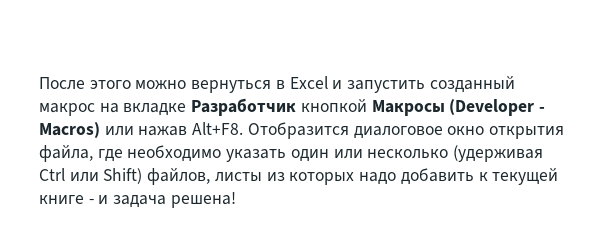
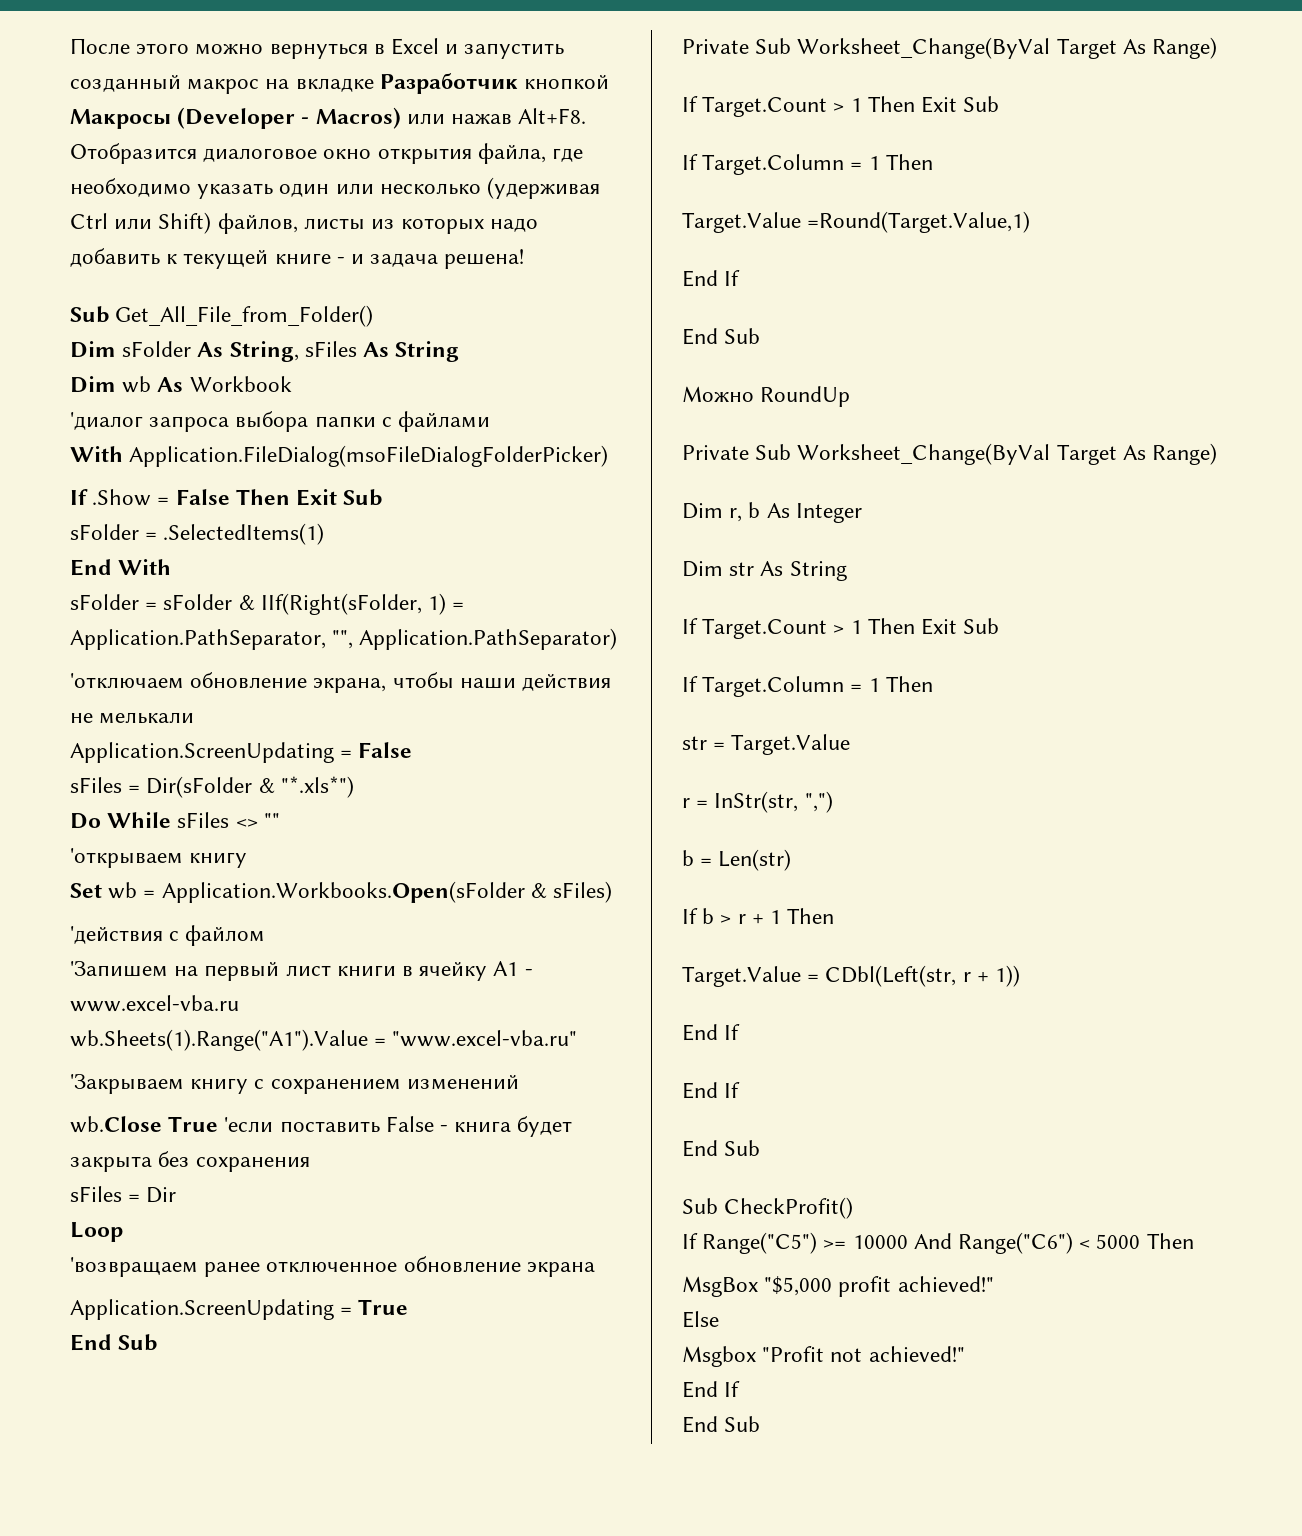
(236, 200) none -> [70,305,374,327] [70,341,460,362] [70,376,292,393] [70,411,491,432] [70,445,609,467] [70,489,383,506] [70,523,325,545] [70,559,172,576] [70,593,465,615] [70,628,618,650] [70,672,612,693] [70,712,195,724] [70,742,413,763] [70,776,354,798] [70,812,280,829] [70,848,248,868] [70,881,613,903] [70,925,266,946] [70,961,533,981] [70,995,239,1012] [70,1029,578,1051] [70,1074,519,1094] [70,1116,573,1137] [70,1151,311,1172] [70,1186,177,1203] [70,1222,123,1242] [70,1256,595,1277] [70,1299,409,1320] [70,1334,158,1351] [682,37,1218,59] [682,96,1000,117] [682,154,933,175] [682,211,1031,233] [682,270,741,287] [682,328,761,345] [682,386,851,407] [682,443,1218,465] [682,502,862,523] [682,561,847,581] [682,618,1000,639] [682,676,933,697] [682,734,851,755] [682,791,833,813] [682,849,792,871] [682,908,835,924] [682,965,1021,987] [682,1024,741,1041] [682,1082,741,1099] [682,1140,761,1157] [682,1197,854,1219] [682,1232,1194,1254] [682,1276,994,1297] [682,1311,719,1328] [682,1346,965,1367] [682,1381,741,1398] [682,1416,761,1433] // Sub Get_All_File_from_Folder() // Dim sFolder As String, sFiles As String // Dim wb As Workbook // 'диалог запроса выбора папки с файлами // With Application.FileDialog(msoFileDialogFolderPicker) // If .Show = False Then Exit Sub // sFolder = .SelectedItems(1) // End With // sFolder = sFolder & IIf(Right(sFolder, 1) = Application.PathSeparator, "", Application.PathSeparator) // 'отключаем обновление экрана, чтобы наши действия не мелькали // Application.ScreenUpdating = False // sFiles = Dir(sFolder & "*.xls*") // Do While sFiles <> "" // 'открываем книгу // Set wb = Application.Workbooks.Open(sFolder & sFiles) // 'действия с файлом // 'Запишем на первый лист книги в ячейку А1 - www.excel-vba.ru // wb.Sheets(1).Range("A1").Value = "www.excel-vba.ru" // 'Закрываем книгу с сохранением изменений // wb.Close True 'если поставить False - книга будет закрыта без сохранения // sFiles = Dir // Loop // 'возвращаем ранее отключенное обновление экрана // Application.ScreenUpdating = True // End Sub // Private Sub Worksheet_Change(ByVal Target As Range) // If Target.Count > 1 Then Exit Sub // If Target.Column = 1 Then // Target.Value =Round(Target.Value,1) // End If // End Sub // Можно RoundUp // Private Sub Worksheet_Change(ByVal Target As Range) // Dim r, b As Integer // Dim str As String // If Target.Count > 1 Then Exit Sub // If Target.Column = 1 Then // str = Target.Value // r = InStr(str, ",") // b = Len(str) // If b > r + 1 Then // Target.Value = CDbl(Left(str, r + 1)) // End If // End If // End Sub // Sub CheckProfit() // If Range("C5") >= 10000 And Range("C6") < 5000 Then // MsgBox "$5,000 profit achieved!" // Else // Msgbox "Profit not achieved!" // End If // End Sub

